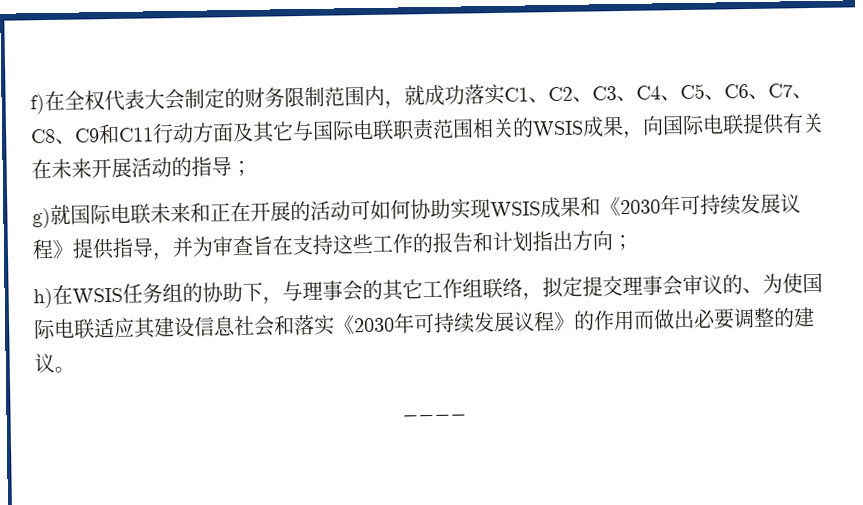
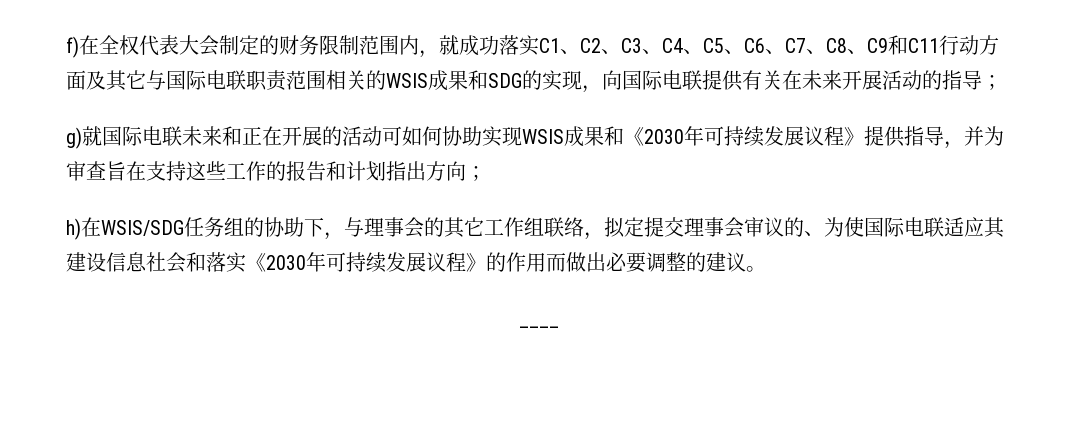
(624, 126) none -> [468,70,582,91] 和SDG的实现
[72,287,123,306] WSIS -> [101,220,184,236] WSIS/SDG

